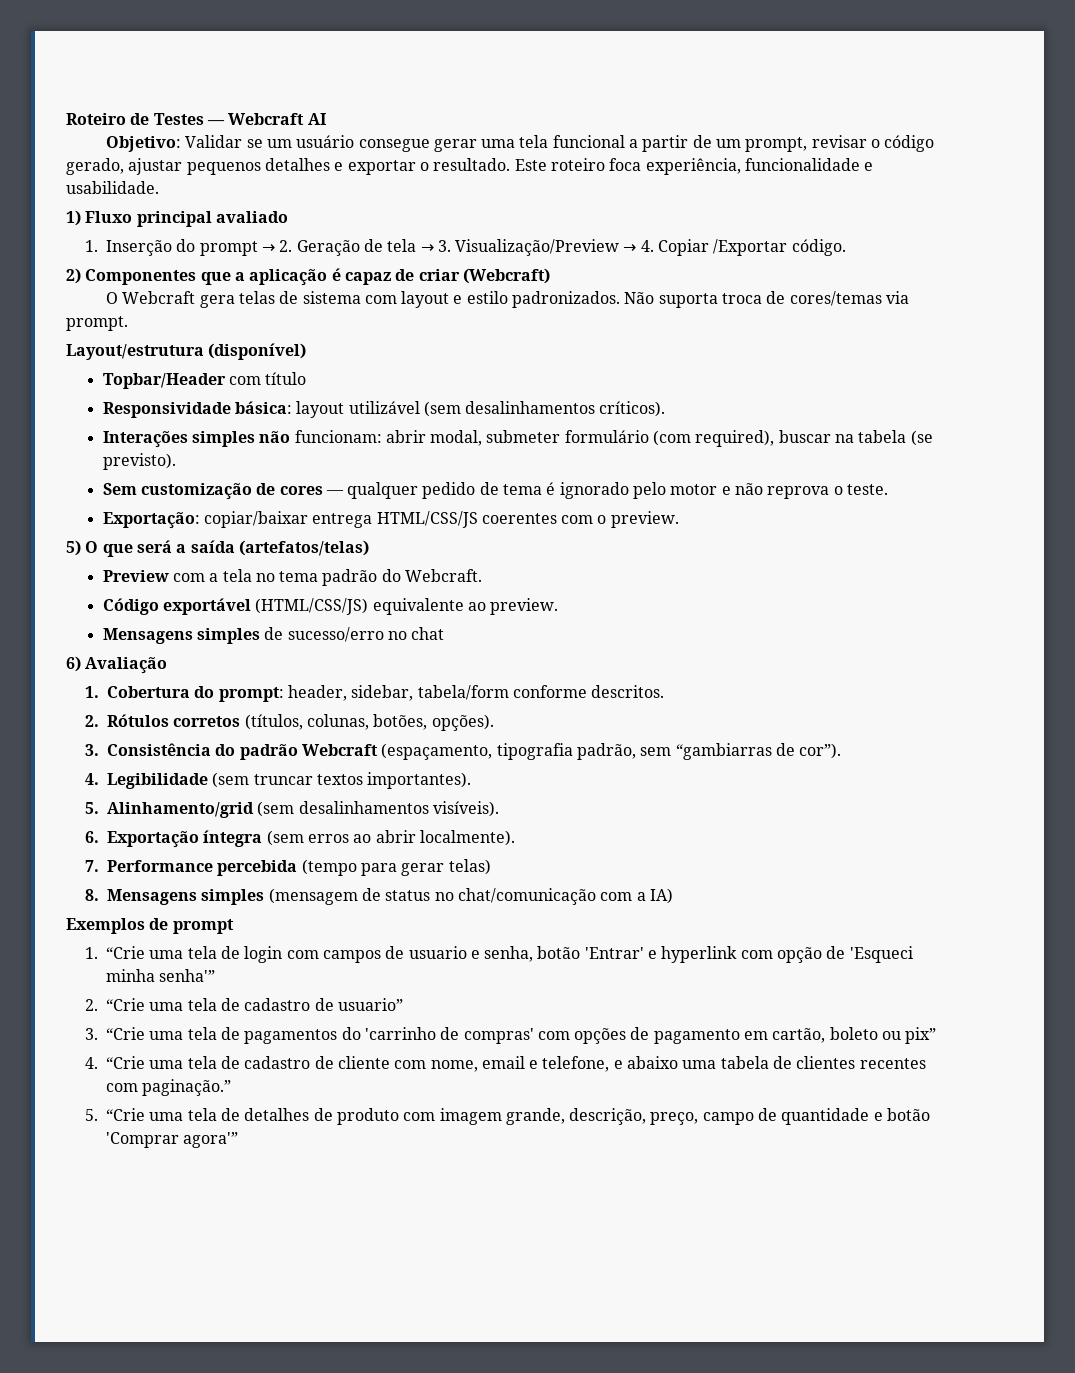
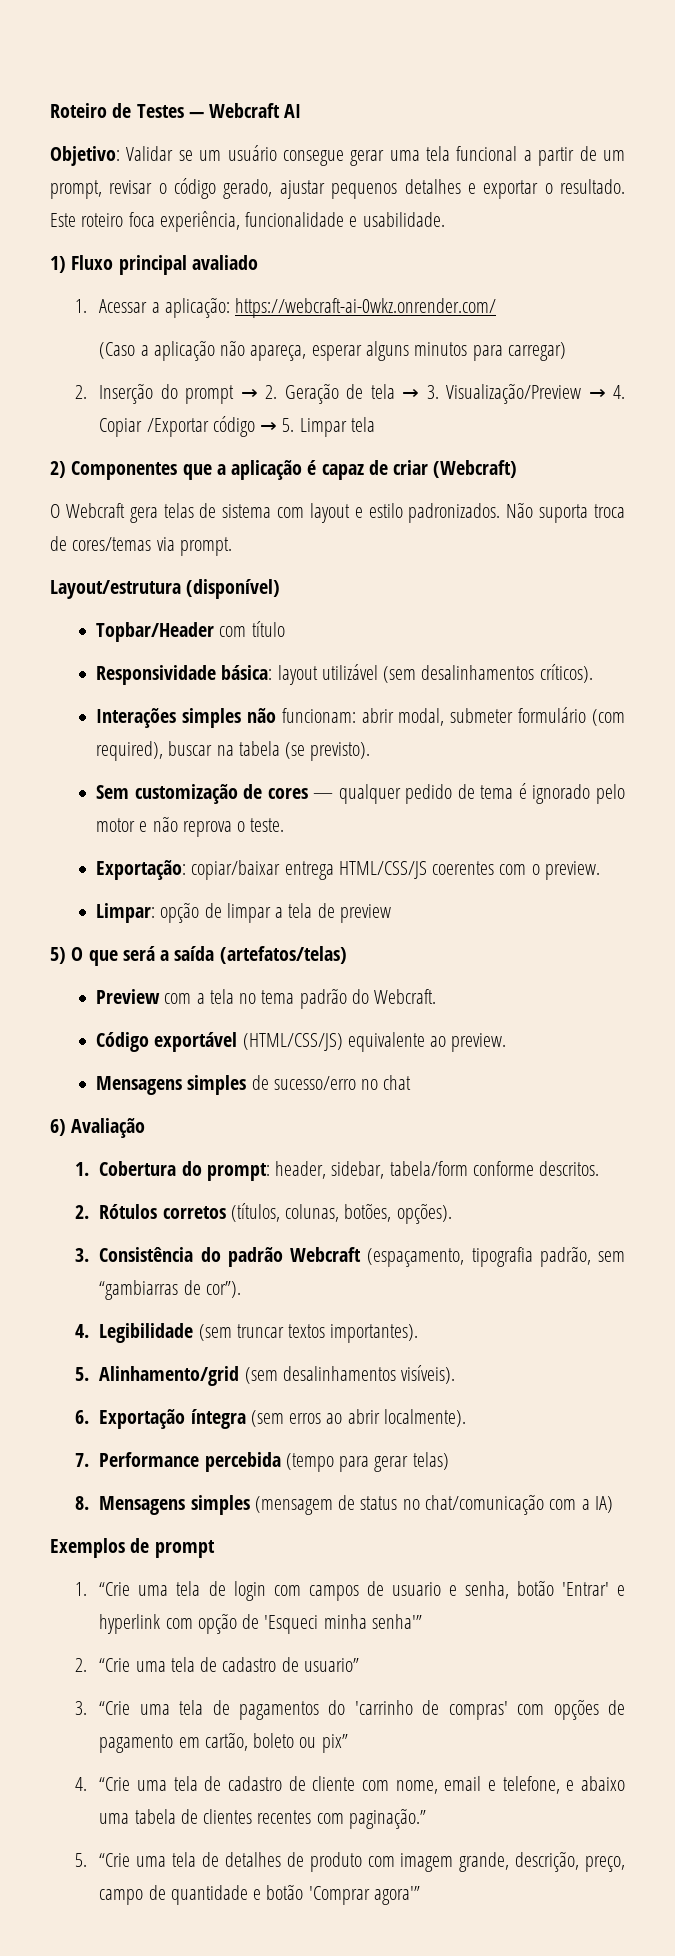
(98, 246) none -> [99,297,497,318] [99,340,566,361] [74,385,87,399] Acessar a aplicação: https://webcraft-ai-0wkz.onrender.com/ // (Caso a aplicação não apareça, esperar alguns minutos para carregar) // 2.
[791,239,846,256] código. -> [212,416,375,437] código → 5. Limpar tela
(679, 519) none -> [96,902,391,923] // Limpar: opção de limpar a tela de preview

